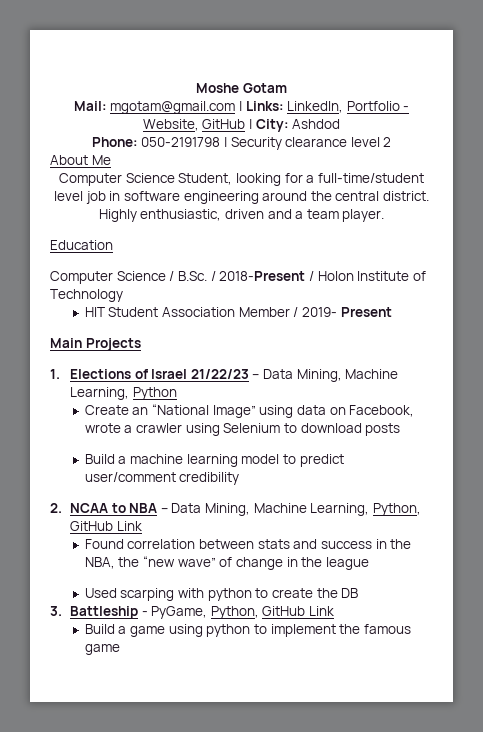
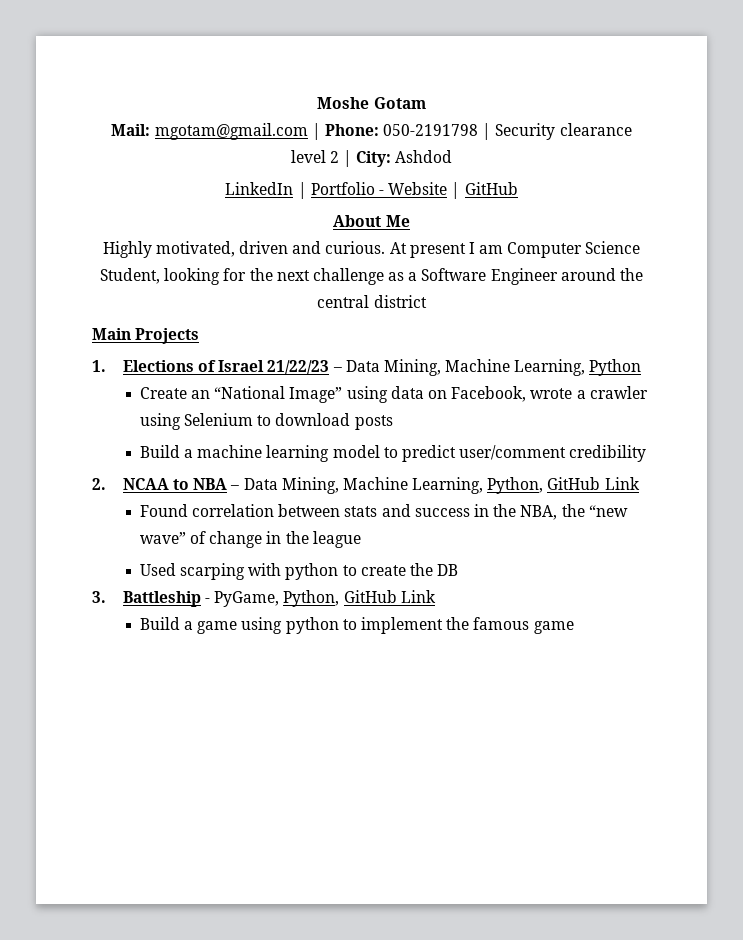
[245,101,410,113] [142,119,341,132] Links: LinkedIn, Portfolio - Website, GitHub | City: Ashdod // -> (321, 131) none
[50,155,111,165] // About Me // -> [343,150,453,167] [225,182,518,199] [333,215,410,227] [102,241,504,258] | City: Ashdod // LinkedIn | Portfolio - Website | GitHub // About Me // Highly motivated, driven and curious. At present I am
[306,173,424,183] [53,191,430,204] [98,209,385,222] [50,240,113,250] [50,271,426,284] [50,289,123,302] [84,307,392,317] a full-time/student level job in software engineering around the central district. Highly enthusiastic, driven and a team player. // Education // Computer Science / B.Sc. / 2018-Present / Holon Institute of Technology // HIT Student Association Member / 2019- Present -> [249,268,644,285] [317,295,427,308] the next challenge as a Software Engineer around the central district

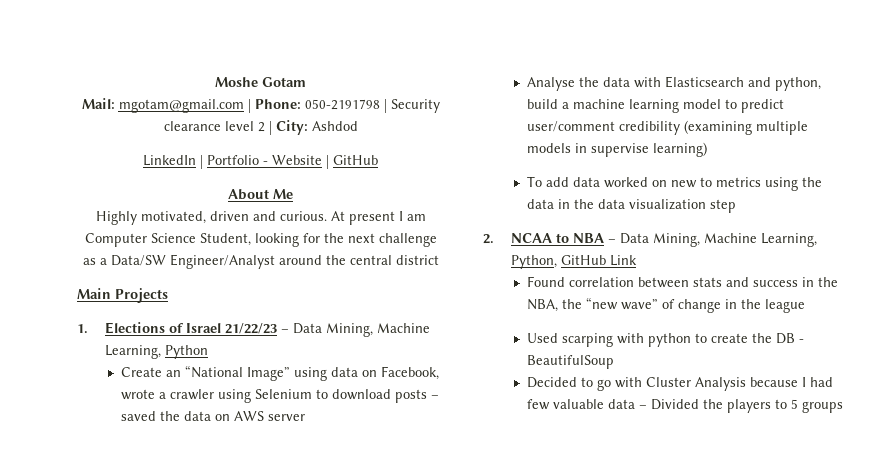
[421,268,558,285] Software Engineer -> [110,254,275,269] Data/SW Engineer/Analyst
[139,445,180,458] // Build -> [430,395,439,399] [120,411,305,421] [526,76,821,91] [526,99,558,109] – saved the data on AWS server // Analyse the data with Elasticsearch and python, build
(647, 453) none -> [683,120,808,135] [526,142,707,157] [526,176,822,191] [526,199,736,213] (examining multiple models in supervise learning) // To add data worked on new to metrics using the data in the data visualization step
[92,590,436,607] [139,617,574,634] // 3. Battleship - PyGame, Python, GitHub Link // Build a game using python to implement the famous game -> [798,339,804,343] [526,355,614,369] [526,377,833,391] [526,399,843,413] - BeautifulSoup // Decided to go with Cluster Analysis because I had few valuable data – Divided the players to 5 groups

